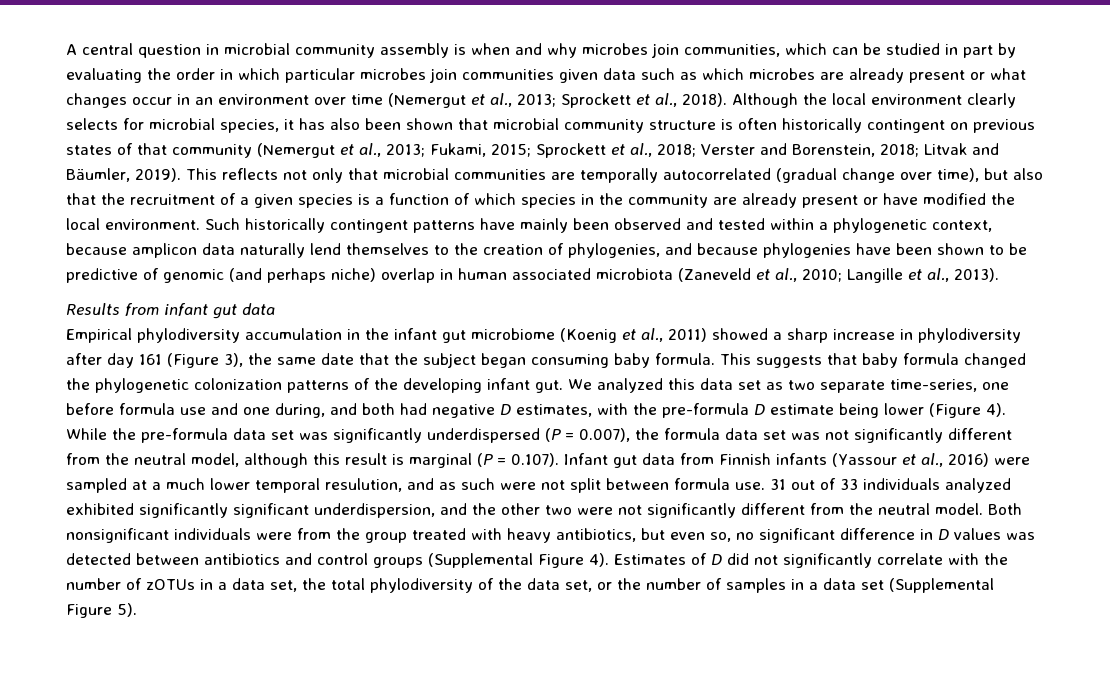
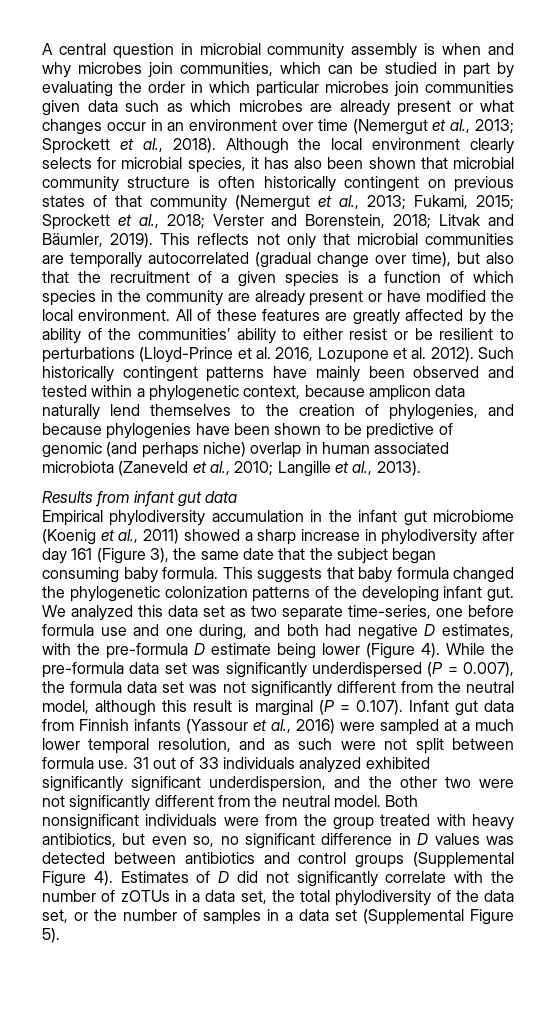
(200, 224) none -> [175,309,514,325] [42,328,514,344] [42,347,474,363] All of these features are greatly affected by the ability of the communities’ ability to either resist or be resilient to perturbations (Lloyd-Prince et al. 2016, Lozupone et al. 2012).
[325,478,402,492] resulution, -> [157,738,231,752] resolution,

